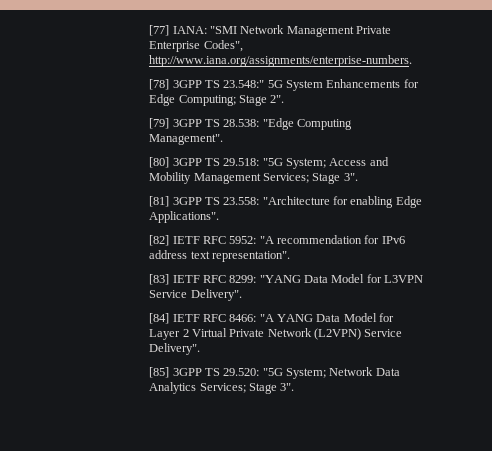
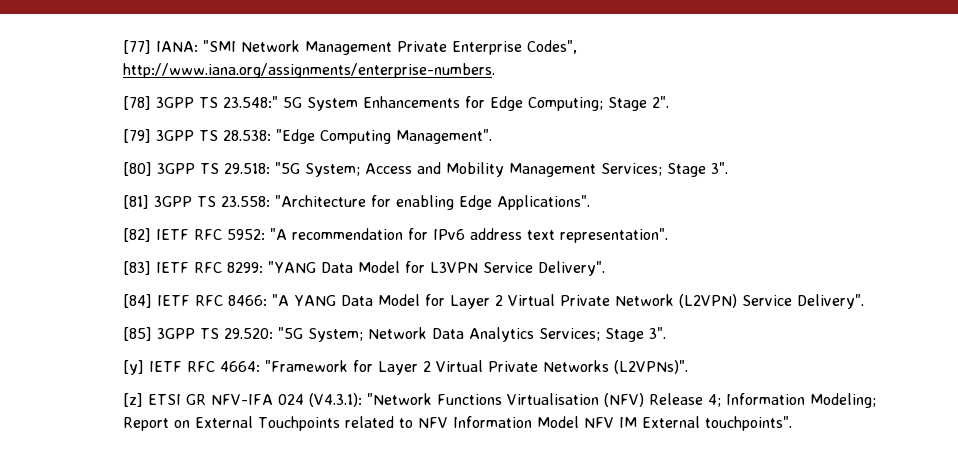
(295, 387) none -> [123,360,689,375] [123,393,877,408] [123,416,793,431] // [y] IETF RFC 4664: "Framework for Layer 2 Virtual Private Networks (L2VPNs)". // [z] ETSI GR NFV-IFA 024 (V4.3.1): "Network Functions Virtualisation (NFV) Release 4; Information Modeling; Report on External Touchpoints related to NFV Information Model NFV IM External touchpoints".

